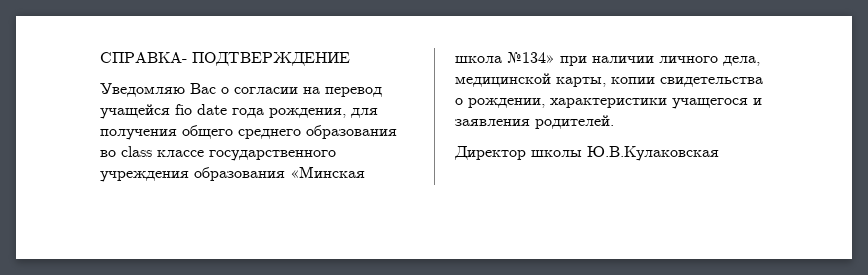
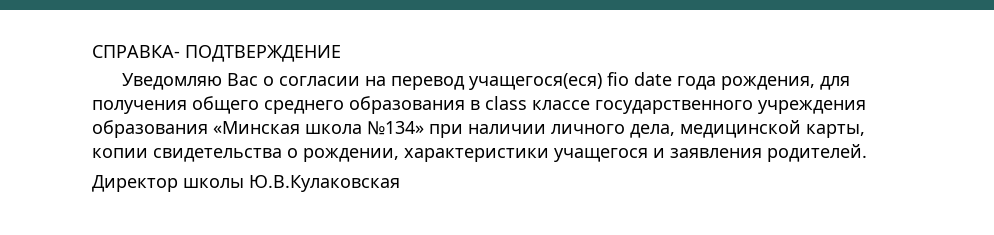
[100,104,170,119] учащейся -> [469,73,603,90] учащегося(еся)
[100,150,116,157] во -> [470,100,480,110] в

